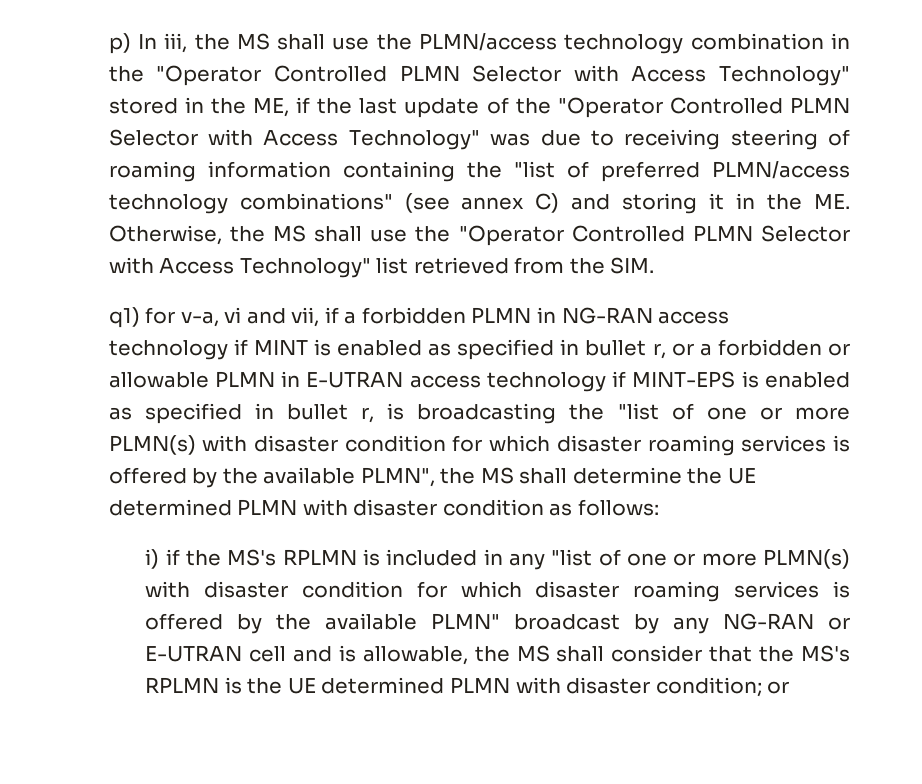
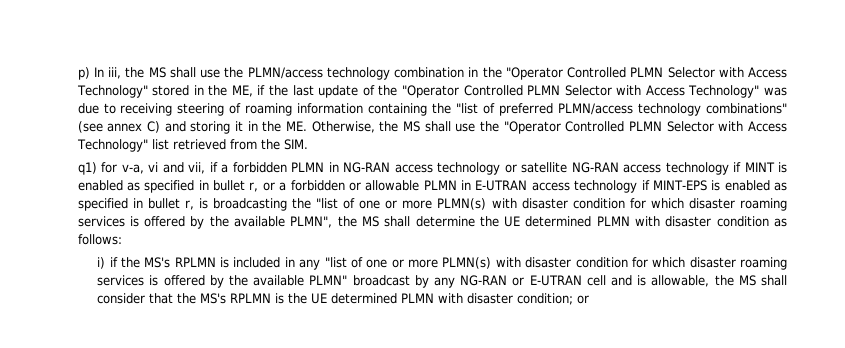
(228, 350) none -> [504,162,729,175] or satellite NG-RAN access technology

